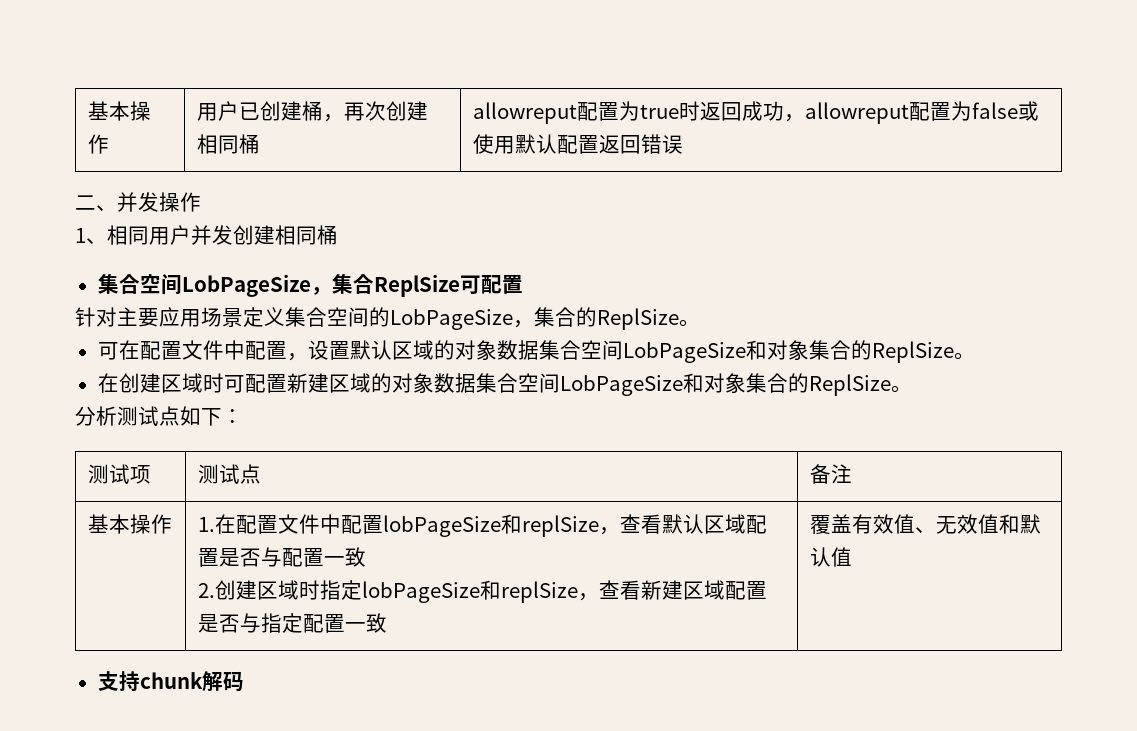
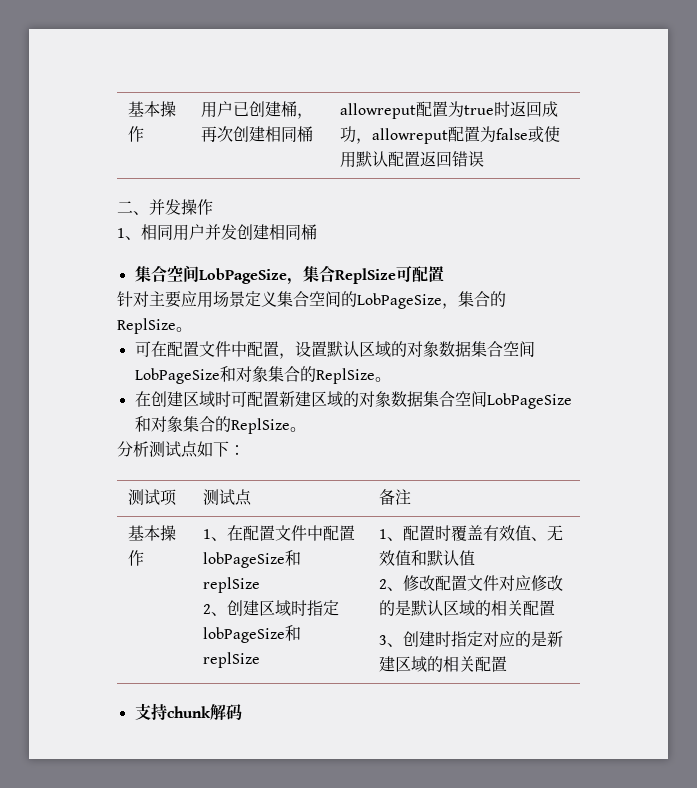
[198,517,216,532] 1. -> [203,529,228,541] 1、
[599,514,768,535] [198,547,367,567] [198,583,216,598] ，查看默认区域配置是否与配置一致 // 2. -> [203,604,228,616] // 2、
[578,580,768,601] [198,613,388,633] ，查看新建区域配置是否与指定配置一致 | -> [379,525,452,541] | 1、配置时
(853, 557) none -> [379,575,564,591] [379,600,556,616] [379,631,564,647] [379,656,508,672] // 2、修改配置文件对应修改的是默认区域的相关配置 // 3、创建时指定对应的是新建区域的相关配置

